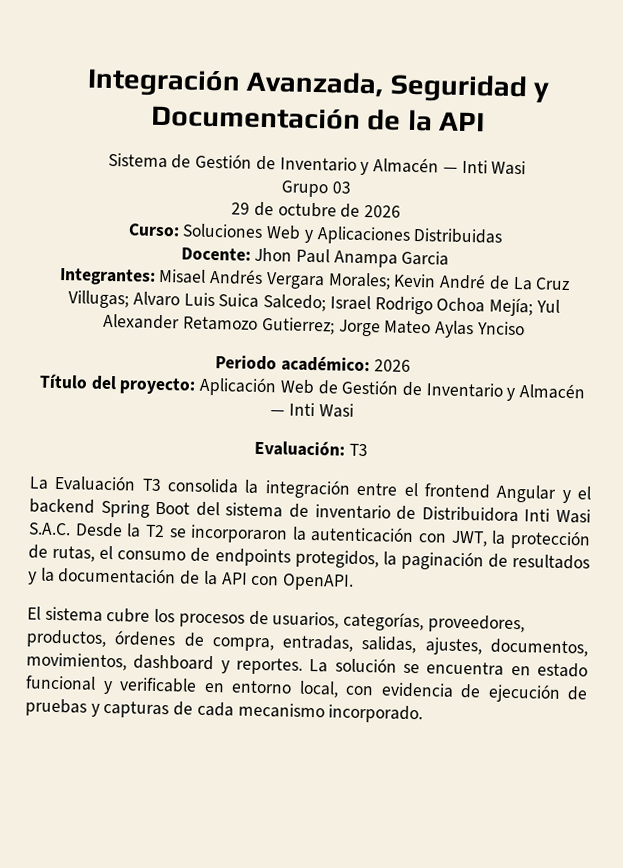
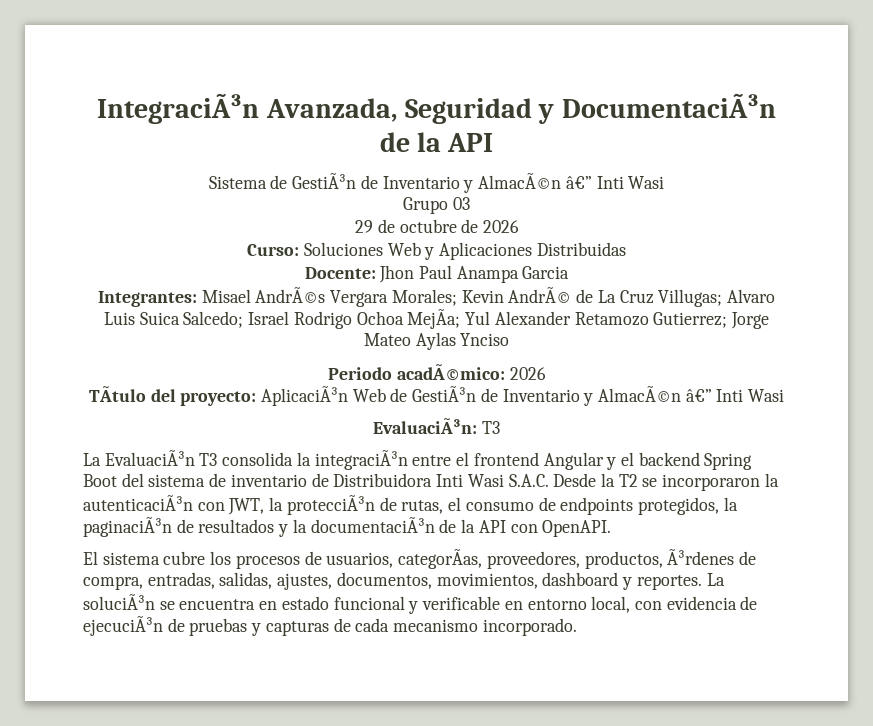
[86,67,241,98] Integración -> [97,93,260,124] IntegraciÃ³n
[150,104,361,130] Documentación -> [561,93,776,118] DocumentaciÃ³n
[195,153,458,176] Gestión de Inventario y Almacén — -> [292,173,592,193] GestiÃ³n de Inventario y AlmacÃ©n â€”
[209,268,264,286] Andrés -> [255,287,326,303] AndrÃ©s
[439,273,487,290] André -> [508,287,572,303] AndrÃ©
[489,297,534,317] Mejía; -> [407,309,461,329] MejÃa;
[281,355,411,373] [38,373,88,389] académico: 2026 // Título -> [397,364,546,381] [88,386,146,402] acadÃ©mico: 2026 // TÃtulo
[199,376,278,397] Aplicación -> [260,386,348,406] AplicaciÃ³n
[341,379,587,402] [270,402,354,418] [254,439,346,457] Gestión de Inventario y Almacén — Inti Wasi // Evaluación: -> [412,386,785,406] [373,418,478,434] GestiÃ³n de Inventario y AlmacÃ©n â€” Inti Wasi // EvaluaciÃ³n:
[54,474,137,492] Evaluación -> [104,450,195,466] EvaluaciÃ³n
[264,479,351,499] integración -> [314,450,408,470] integraciÃ³n
[310,526,415,544] autenticación -> [83,495,193,511] autenticaciÃ³n
[509,529,591,550] protección -> [286,495,375,515] protecciÃ³n
[400,550,484,571] paginación -> [83,517,172,537] paginaciÃ³n
[58,567,177,585] documentación -> [310,517,435,533] documentaciÃ³n
[343,611,425,632] categorías, -> [398,549,483,569] categorÃas,
[114,630,177,647] órdenes -> [667,549,735,565] Ã³rdenes
[334,657,397,673] solución -> [83,594,155,610] soluciÃ³n
[487,683,561,703] ejecución -> [83,616,163,636] ejecuciÃ³n

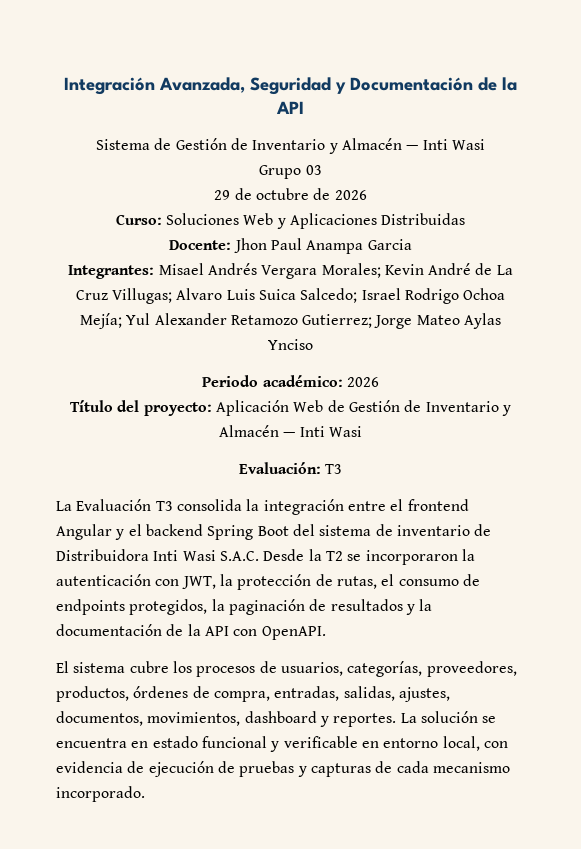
[97,93,260,124] IntegraciÃ³n -> [64,77,155,95] Integración
[561,93,776,118] DocumentaciÃ³n -> [350,77,473,91] Documentación
[292,173,592,193] GestiÃ³n de Inventario y AlmacÃ©n â€” -> [175,138,419,154] Gestión de Inventario y Almacén —
[255,287,326,303] AndrÃ©s -> [207,263,257,275] Andrés
[508,287,572,303] AndrÃ© -> [428,263,472,275] André
[407,309,461,329] MejÃa; -> [79,313,122,329] Mejía;
[397,364,546,381] [88,386,146,402] acadÃ©mico: 2026 // TÃtulo -> [262,375,379,387] [70,400,114,412] académico: 2026 // Título
[260,386,348,406] AplicaciÃ³n -> [216,400,290,416] Aplicación
[412,386,785,406] [373,418,478,434] GestiÃ³n de Inventario y AlmacÃ©n â€” Inti Wasi // EvaluaciÃ³n: -> [348,400,511,416] [219,425,362,437] [238,462,321,474] Gestión de Inventario y Almacén — Inti Wasi // Evaluación:
[104,450,195,466] EvaluaciÃ³n -> [76,499,152,511] Evaluación
[314,450,408,470] integraciÃ³n -> [263,499,344,515] integración
[83,495,193,511] autenticaciÃ³n -> [56,574,151,586] autenticación
[286,495,375,515] protecciÃ³n -> [237,574,312,590] protección
[83,517,172,537] paginaciÃ³n -> [228,599,305,615] paginación
[310,517,435,533] documentaciÃ³n -> [56,624,162,636] documentación
[398,549,483,569] categorÃas, -> [347,661,423,677] categorías,
[667,549,735,565] Ã³rdenes -> [133,686,189,698] órdenes
[83,594,155,610] soluciÃ³n -> [420,711,478,723] solución
[83,616,163,636] ejecuciÃ³n -> [148,761,214,777] ejecución

